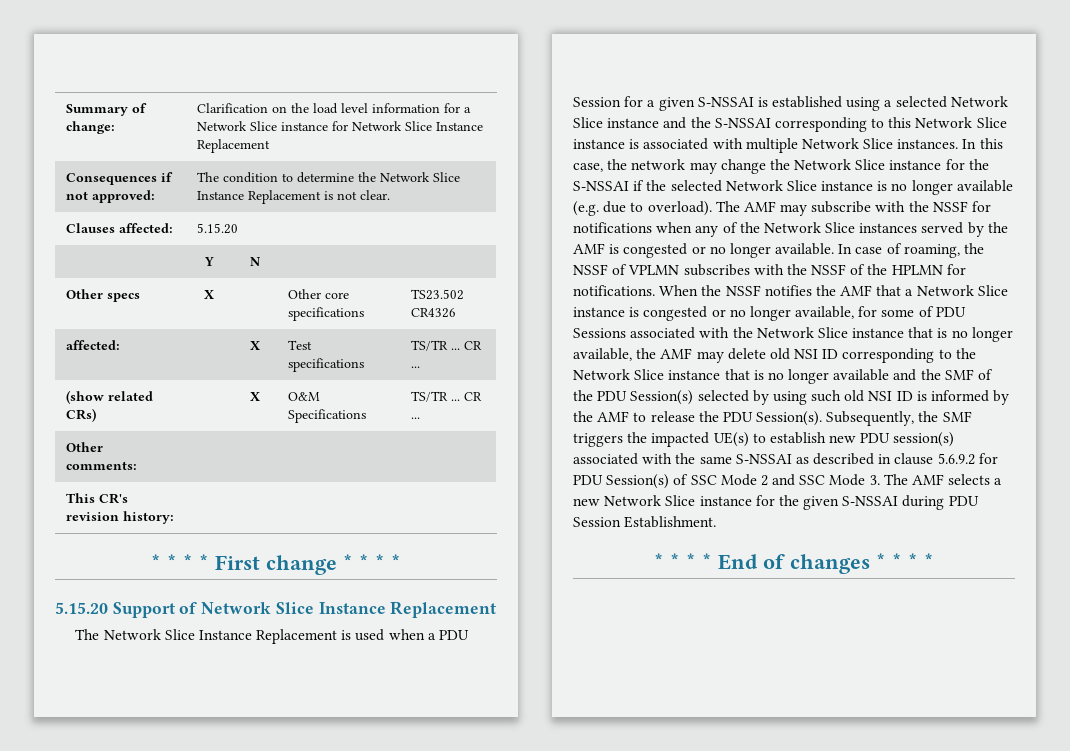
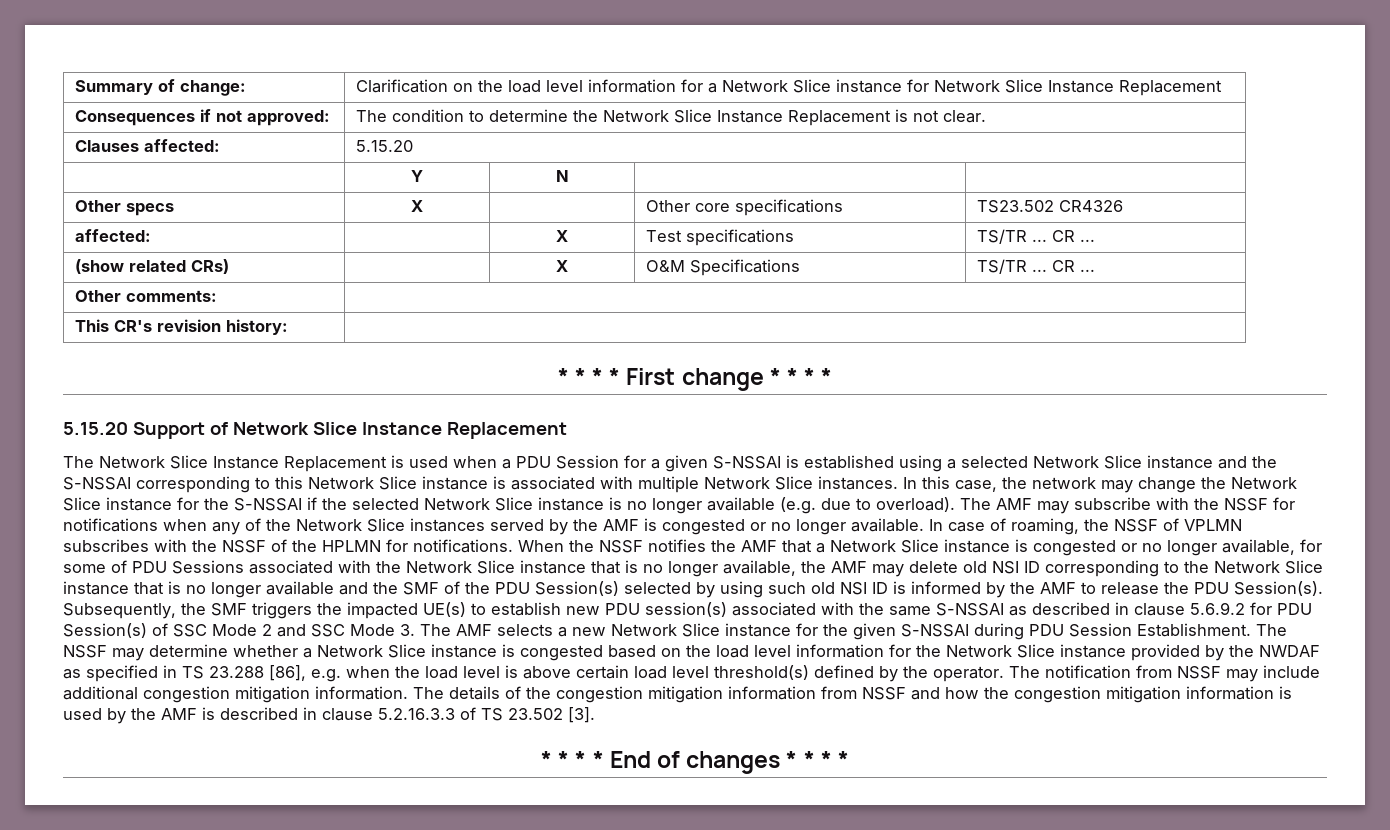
(717, 522) none -> [1256,624,1287,636] [63,644,1320,661] [63,665,1320,682] [63,686,1292,703] [63,707,595,724] The NSSF may determine whether a Network Slice instance is congested based on the load level information for the Network Slice instance provided by the NWDAF as specified in TS 23.288 [86], e.g. when the load level is above certain load level threshold(s) defined by the operator. The notification from NSSF may include additional congestion mitigation information. The details of the congestion mitigation information from NSSF and how the congestion mitigation information is used by the AMF is described in clause 5.2.16.3.3 of TS 23.502 [3].

